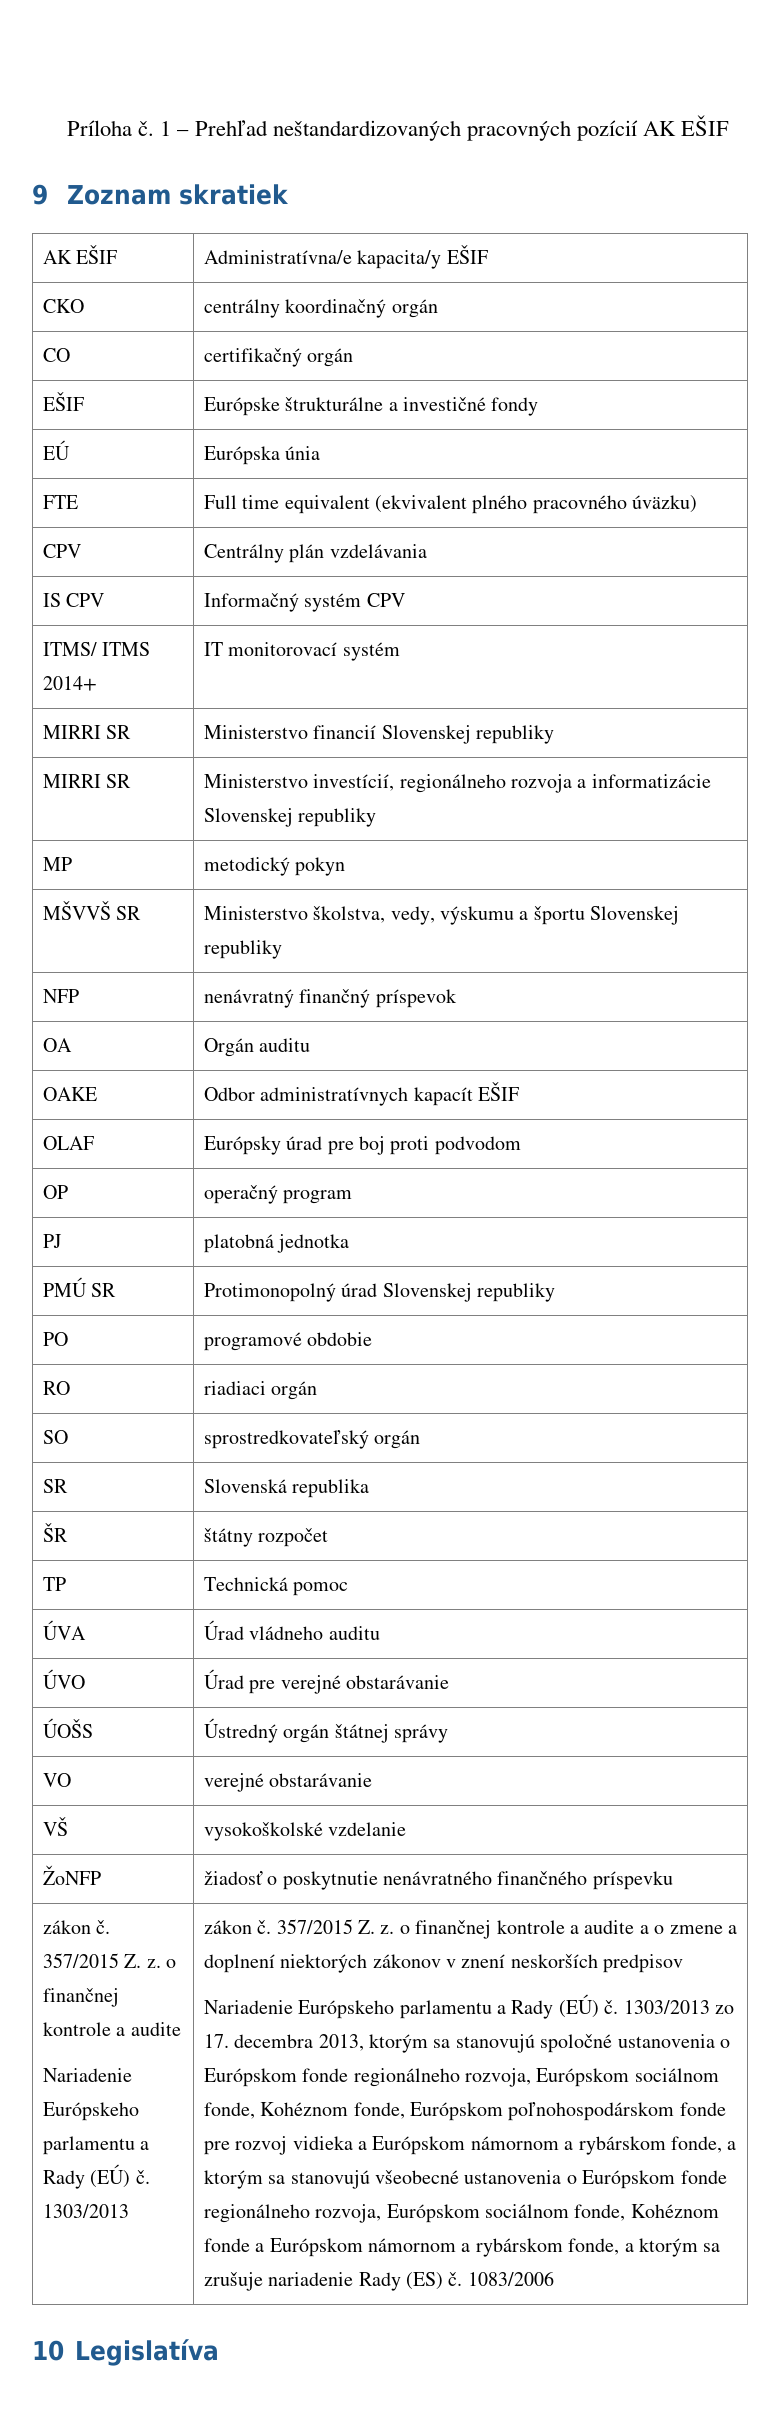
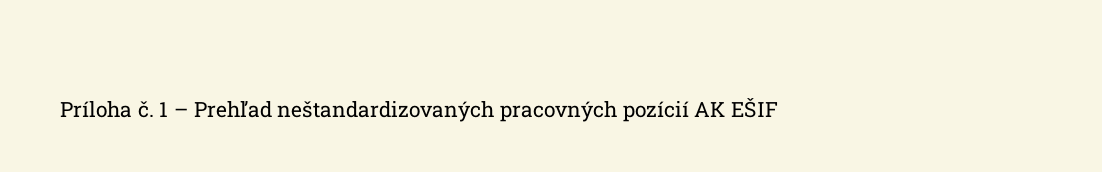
[32,184,290,205] [42,245,118,264] [203,245,488,269] [42,299,84,313] [203,299,438,318] [42,348,70,362] [203,348,354,367] [42,392,84,411] [203,397,539,416] [42,440,70,460] [203,446,321,465] [42,495,78,509] [203,495,698,514] [42,544,81,558] [203,544,427,563] [42,593,105,607] [203,593,405,612] [42,642,151,656] [42,676,97,691] [203,642,400,661] [42,725,132,739] [203,725,555,744] [42,774,132,788] [203,774,711,793] [203,808,377,827] [42,857,72,871] [203,857,346,876] [42,901,142,920] [203,906,680,925] [203,940,282,959] [42,989,79,1003] [203,989,457,1008] [42,1038,72,1052] [203,1038,311,1057] [42,1087,97,1101] [203,1082,520,1106] [42,1136,94,1150] [203,1136,521,1155] [42,1185,68,1199] [203,1185,353,1204] [42,1234,62,1248] [203,1234,350,1253] [42,1277,117,1297] [203,1283,556,1302] [42,1332,68,1346] [203,1332,373,1351] [42,1381,70,1395] [203,1381,318,1400] [42,1430,68,1444] [203,1429,421,1449] [42,1479,68,1493] [203,1479,370,1498] [42,1523,68,1542] [203,1528,329,1547] [42,1577,66,1591] [203,1577,349,1596] [42,1620,86,1640] [203,1620,380,1640] [42,1669,85,1689] [203,1669,450,1694] [42,1718,93,1738] [203,1718,449,1743] [42,1773,71,1787] [203,1773,373,1792] [42,1817,68,1836] [203,1822,407,1841] [42,1865,101,1885] [203,1870,673,1890] [42,1920,111,1934] [42,1953,177,1968] [42,1988,119,2007] [42,2022,181,2036] [42,2068,132,2082] [42,2102,139,2121] [42,2136,150,2155] [42,2164,150,2189] [42,2204,129,2218] [203,1919,738,1939] [203,1954,684,1973] [203,1994,735,2019] [203,2034,731,2053] [203,2068,719,2087] [203,2101,726,2121] [203,2136,737,2155] [203,2170,727,2189] [203,2204,719,2223] [203,2238,721,2257] [203,2271,554,2291] [32,2339,220,2366] // 9 Zoznam skratiek // AK EŠIF | Administratívna/e kapacita/y EŠIF // CKO | centrálny koordinačný orgán // CO | certifikačný orgán // EŠIF | Európske štrukturálne a investičné fondy // EÚ | Európska únia // FTE | Full time equivalent (ekvivalent plného pracovného úväzku) // CPV | Centrálny plán vzdelávania // IS CPV | Informačný systém CPV // ITMS/ ITMS 2014+ | IT monitorovací systém // MIRRI SR | Ministerstvo financií Slovenskej republiky // MIRRI SR | Ministerstvo investícií, regionálneho rozvoja a informatizácie Slovenskej republiky // MP | metodický pokyn // MŠVVŠ SR | Ministerstvo školstva, vedy, výskumu a športu Slovenskej republiky // NFP | nenávratný finančný príspevok // OA | Orgán auditu // OAKE | Odbor administratívnych kapacít EŠIF // OLAF | Európsky úrad pre boj proti podvodom // OP | operačný program // PJ | platobná jednotka // PMÚ SR | Protimonopolný úrad Slovenskej republiky // PO | programové obdobie // RO | riadiaci orgán // SO | sprostredkovateľský orgán // SR | Slovenská republika // ŠR | štátny rozpočet // TP | Technická pomoc // ÚVA | Úrad vládneho auditu // ÚVO | Úrad pre verejné obstarávanie // ÚOŠS | Ústredný orgán štátnej správy // VO | verejné obstarávanie // VŠ | vysokoškolské vzdelanie // ŽoNFP | žiadosť o poskytnutie nenávratného finančného príspevku // zákon č. 357/2015 Z. z. o finančnej kontrole a audite // Nariadenie Európskeho parlamentu a Rady (EÚ) č. 1303/2013 | zákon č. 357/2015 Z. z. o finančnej kontrole a audite a o zmene a doplnení niektorých zákonov v znení neskorších predpisov // Nariadenie Európskeho parlamentu a Rady (EÚ) č. 1303/2013 zo 17. decembra 2013, ktorým sa stanovujú spoločné ustanovenia o Európskom fonde regionálneho rozvoja, Európskom sociálnom fonde, Kohéznom fonde, Európskom poľnohospodárskom fonde pre rozvoj vidieka a Európskom námornom a rybárskom fonde, a ktorým sa stanovujú všeobecné ustanovenia o Európskom fonde regionálneho rozvoja, Európskom sociálnom fonde, Kohéznom fonde a Európskom námornom a rybárskom fonde, a ktorým sa zrušuje nariadenie Rady (ES) č. 1083/2006 // 10 Legislatíva -> (778, 108) none

